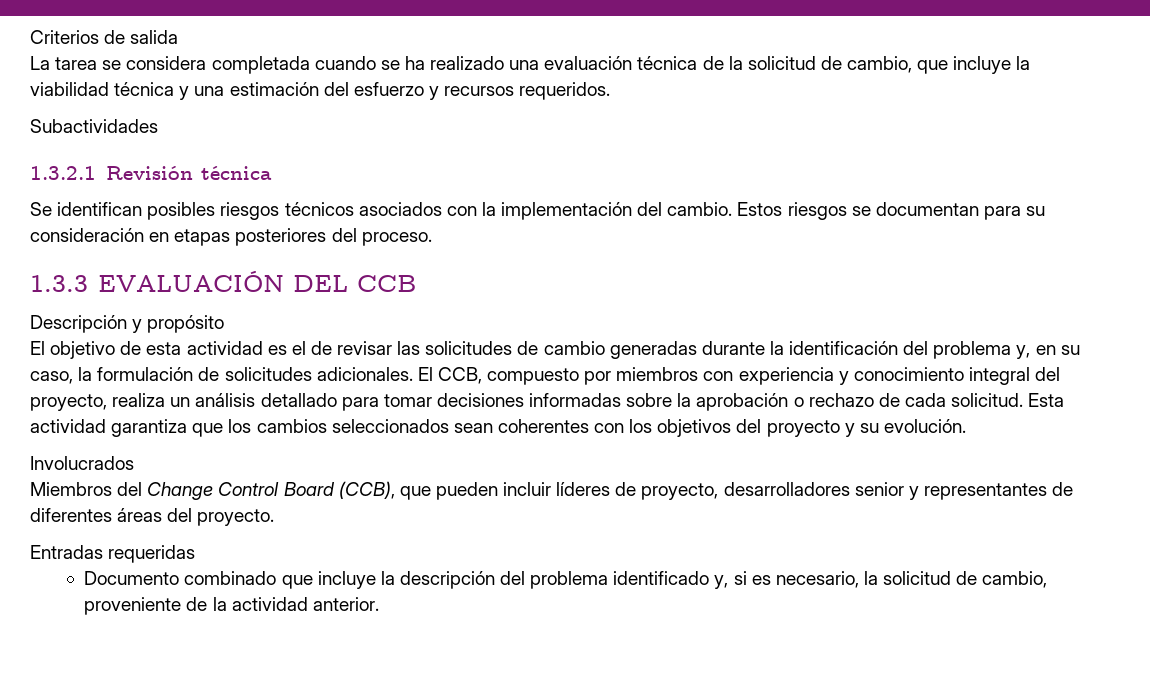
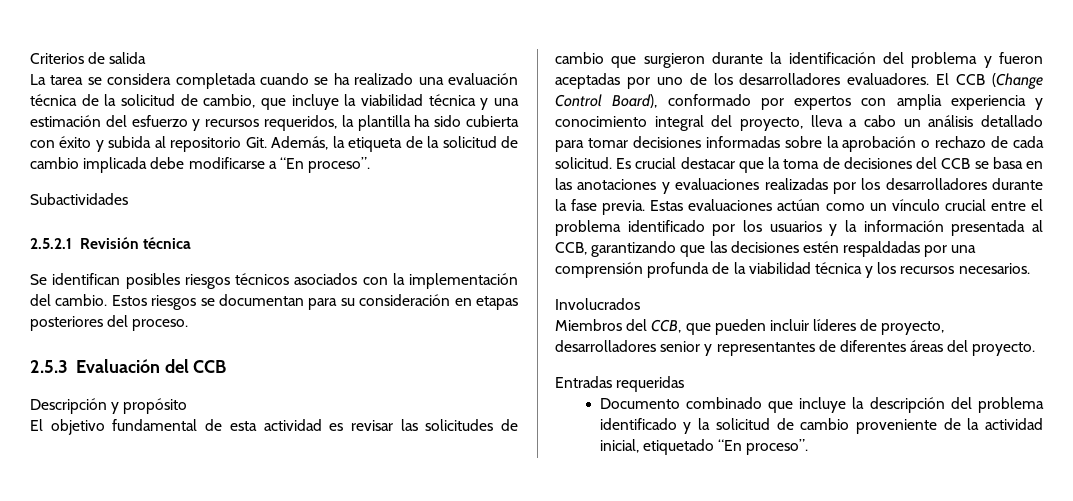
[519,82,611,100] requeridos. -> [264,115,519,131] [30,136,518,152] [30,157,371,173] requeridos, la plantilla ha sido cubierta con éxito y subida al repositorio Git. Además, la etiqueta de la solicitud de cambio implicada debe modificarse a “En proceso”.
[30,166,96,180] 1.3.2.1 -> [30,238,72,249] 2.5.2.1
[30,271,348,292] 1.3.3 EVALUACIÓN DEL -> [30,359,189,373] 2.5.3 Evaluación del
(116, 350) none -> [112,419,198,431] fundamental
[291,341,332,355] el de -> (344, 427) none
[609,341,697,359] generadas -> [611,53,705,68] que surgieron
[1016,345,1080,359] [30,367,734,385] y, en su caso, la formulación de solicitudes adicionales. El CCB, compuesto por miembros con -> [983,52,1043,68] [555,73,1043,89] [555,94,942,110] y fueron aceptadas por uno de los desarrolladores evaluadores. El CCB (Change Control Board), conformado por expertos con amplia
[112,393,166,407] realiza -> [810,115,896,127] lleva a cabo
[1028,393,1065,407] [30,419,966,437] Esta actividad garantiza que los cambios seleccionados sean coherentes con los objetivos del proyecto y su evolución. -> [616,157,1043,173] [555,178,1043,194] [555,199,1043,215] [555,220,1043,236] [555,241,977,257] [555,262,1030,278] Es crucial destacar que la toma de decisiones del CCB se basa en las anotaciones y evaluaciones realizadas por los desarrolladores durante la fase previa. Estas evaluaciones actúan como un vínculo crucial entre el problema identificado por los usuarios y la información presentada al CCB, garantizando que las decisiones estén respaldadas por una comprensión profunda de la viabilidad técnica y los recursos necesarios.
[147,481,395,500] Change Control Board (CCB), -> [651,319,682,333] CCB,
[714,571,1048,589] y, si es necesario, la solicitud de cambio, -> [683,418,850,434] y la solicitud de cambio
[312,597,379,611] anterior. -> [599,439,809,455] inicial, etiquetado “En proceso”.

